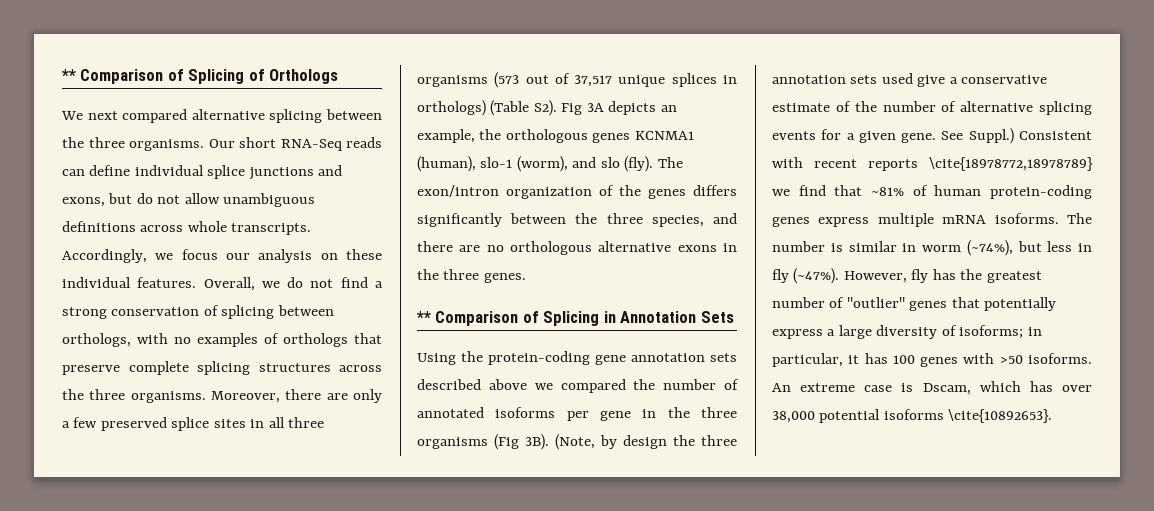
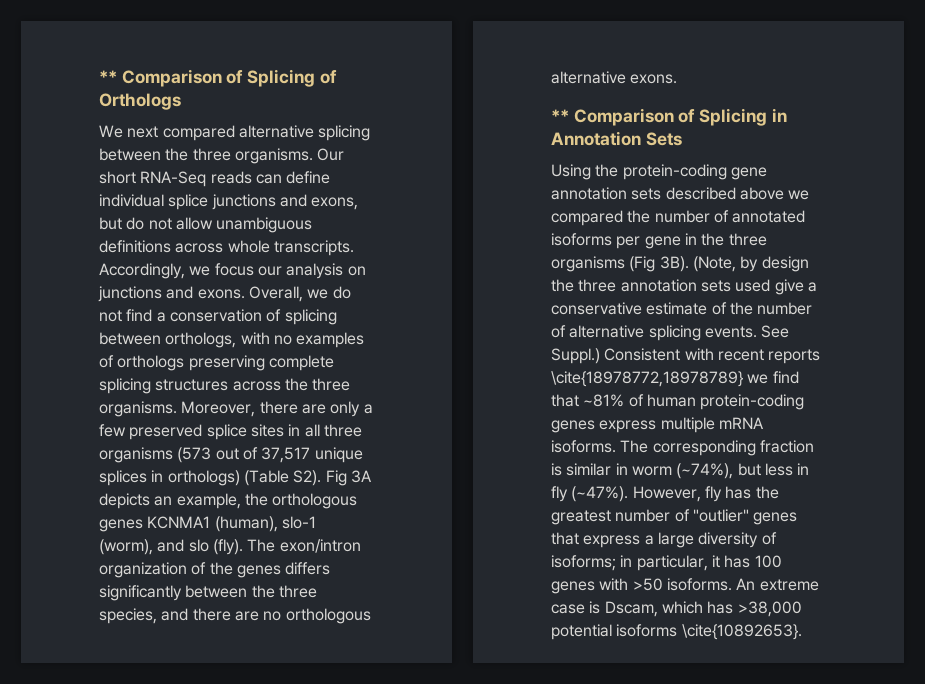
[346,249,382,260] [62,277,197,288] these individual features. -> [98,286,245,302] junctions and exons.
[62,307,107,319] strong -> (166, 317) none
[354,333,382,344] [62,365,120,375] that preserve -> [188,355,265,371] preserving
[677,243,737,252] [417,269,526,283] exons in the three genes. -> [630,74,678,84] exons.
[772,129,937,143] events for a given gene. -> [704,326,757,338] events.
[772,241,825,252] number -> [652,440,814,456] corresponding fraction
[984,297,1057,311] potentially -> (579, 538) none
[1062,385,1092,392] [772,411,815,423] over 38,000 -> [737,601,802,617] >38,000

